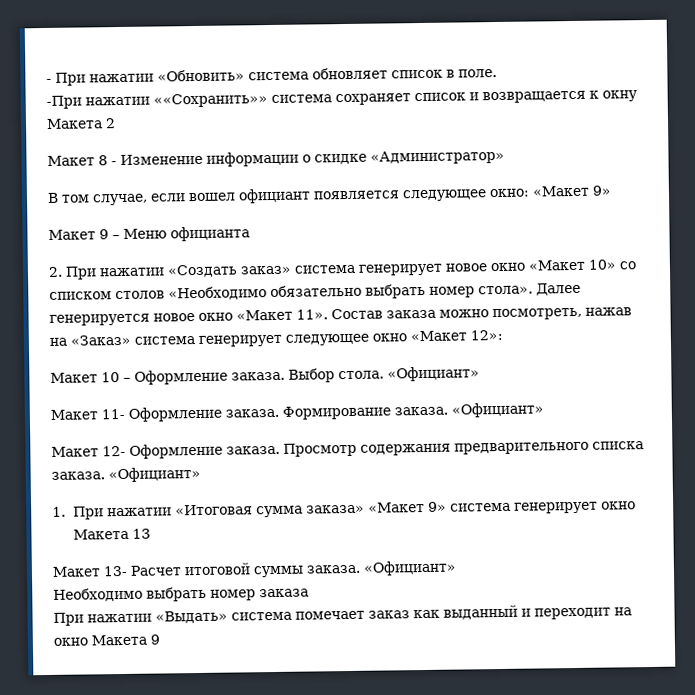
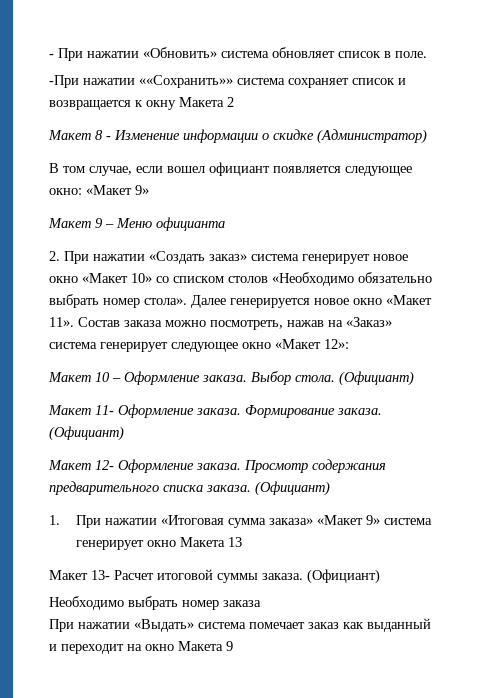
[370,149,505,165] «Администратор» -> [317,129,427,144] (Администратор)
[387,366,480,382] «Официант» -> [339,371,414,386] (Официант)
[451,402,544,418] «Официант» -> [49,426,124,441] (Официант)
[108,466,201,483] «Официант» -> [255,481,330,496] (Официант)
[363,560,457,576] «Официант» -> [307,569,380,584] (Официант)

